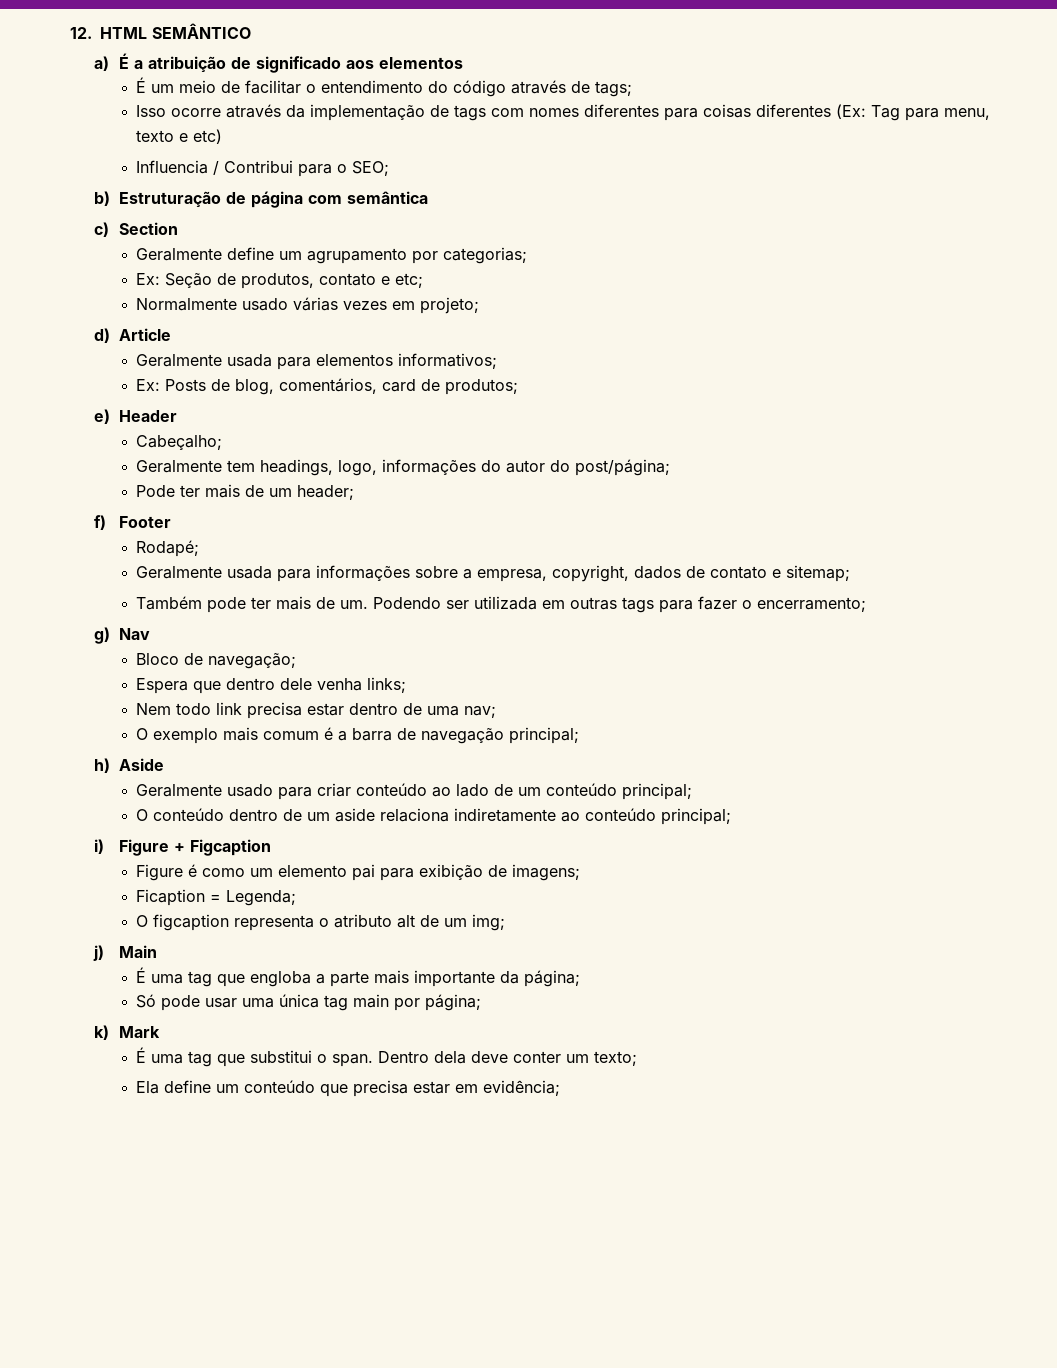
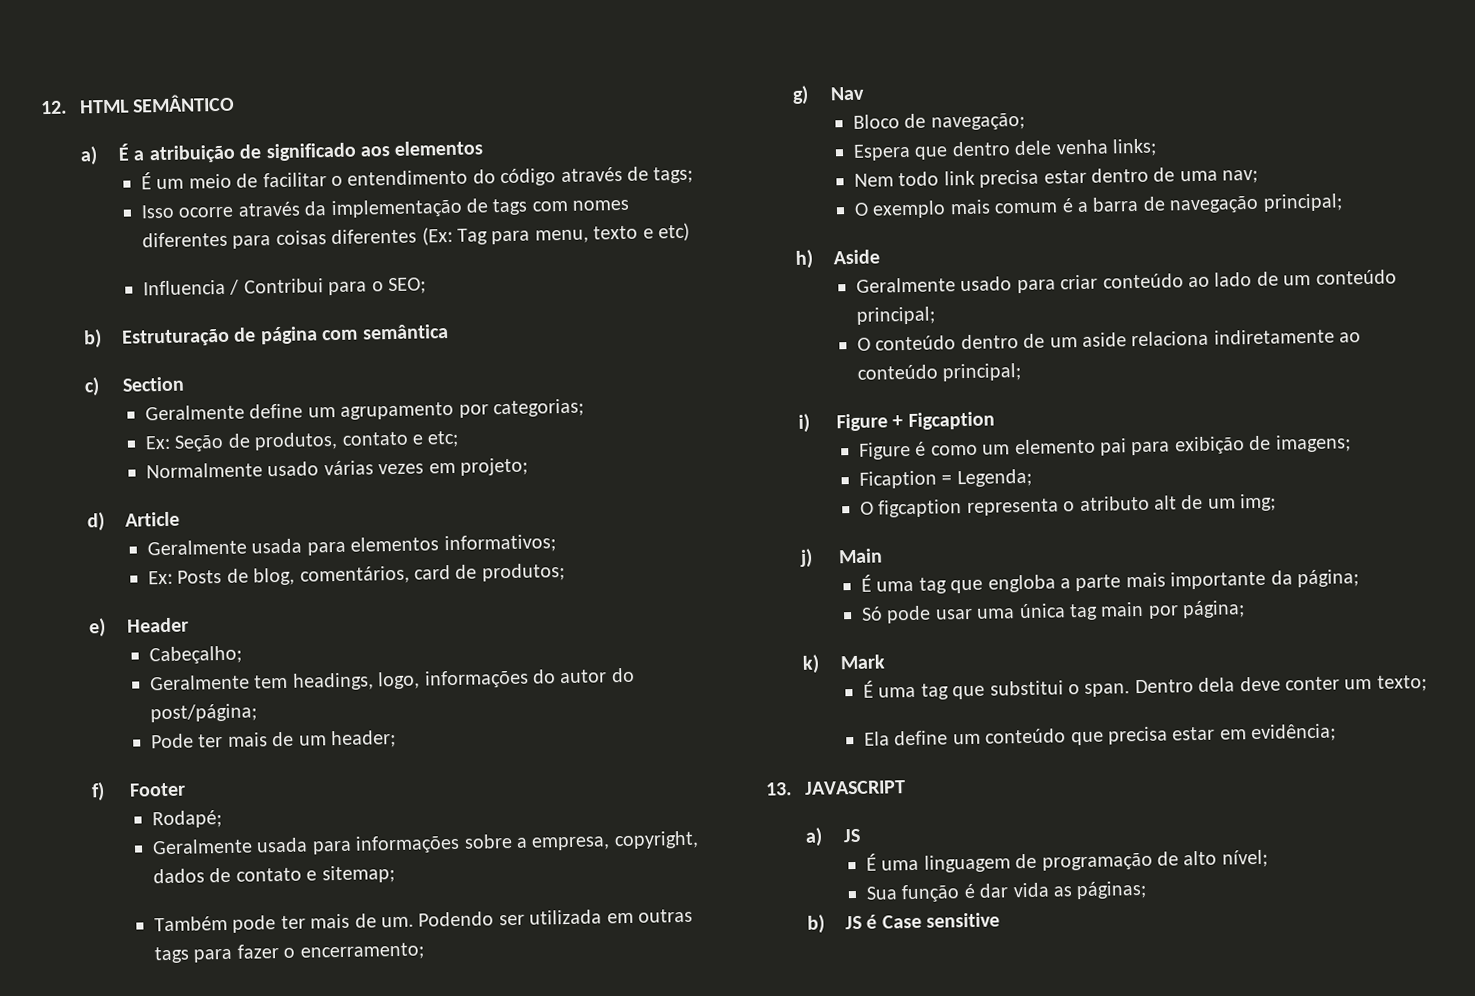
(561, 1088) none -> [765,780,906,796] [804,827,862,847] [866,849,1268,873] [866,880,1148,903] [806,912,1001,934] // 13. JAVASCRIPT // a) JS // É uma linguagem de programação de alto nível; // Sua função é dar vida as páginas; // b) JS é Case sensitive

